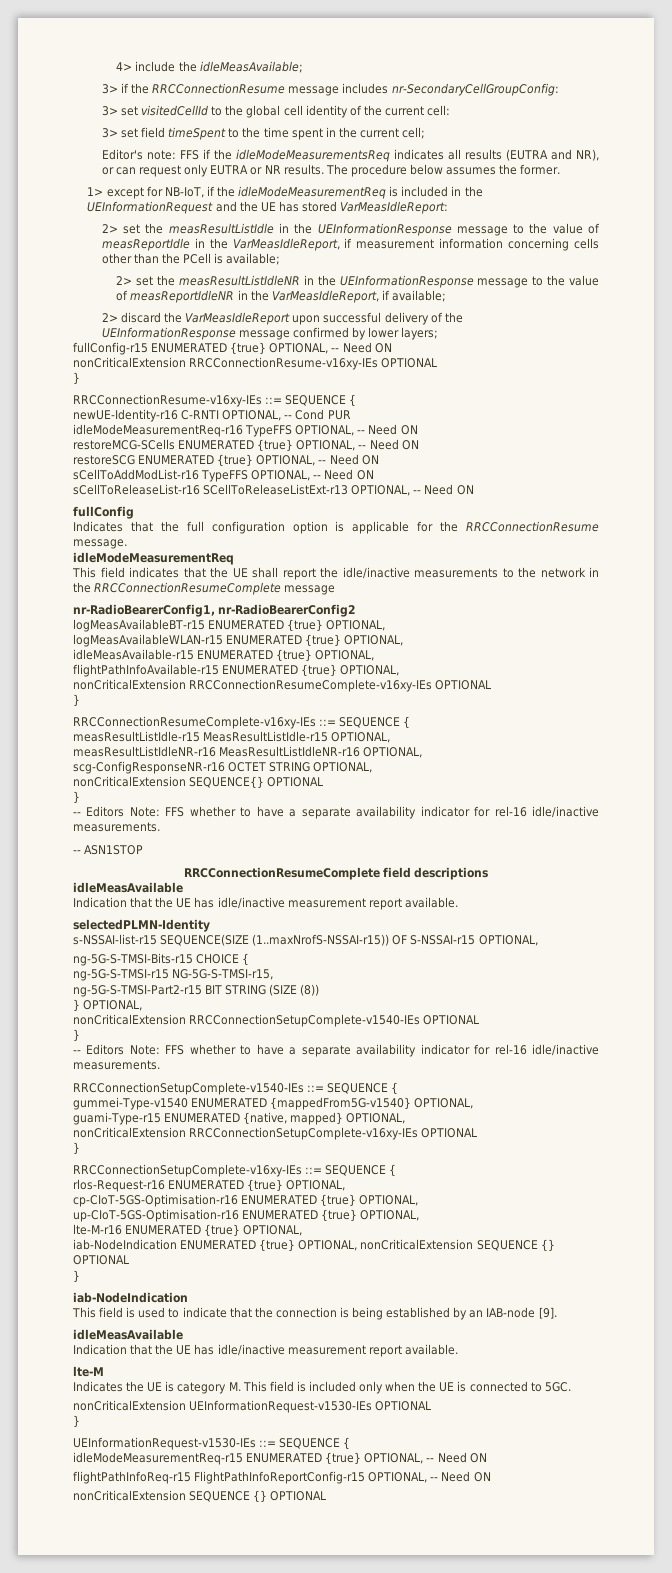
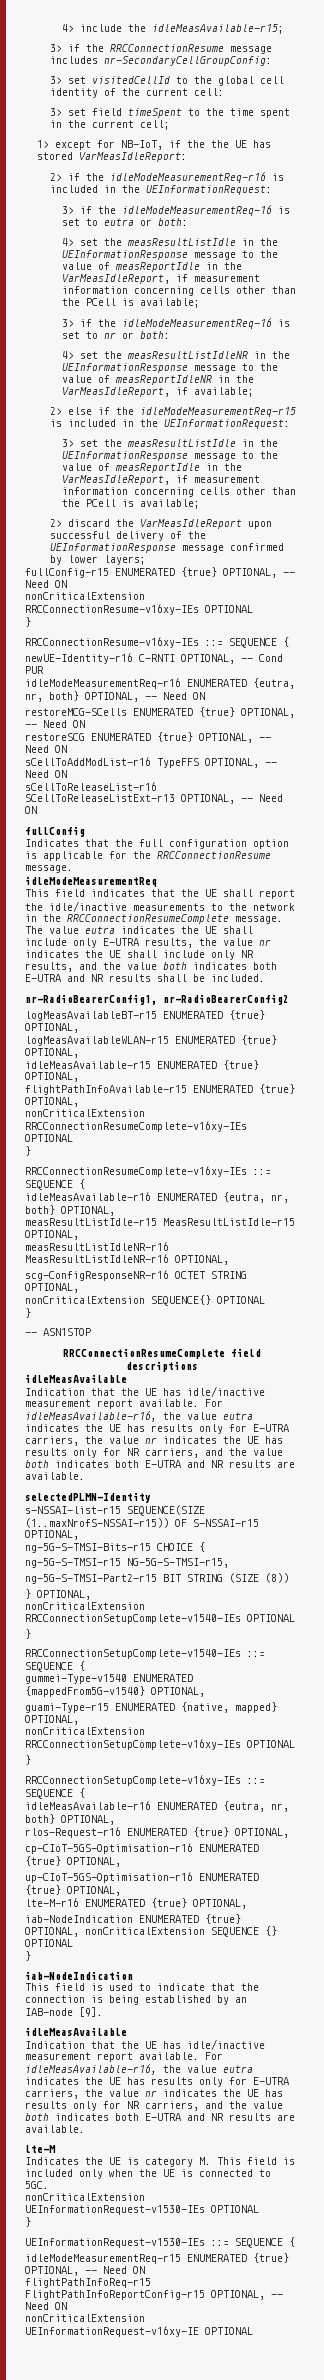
[199,61,303,73] idleMeasAvailable; -> [152,24,285,34] idleMeasAvailable-r15;
[101,149,599,162] [101,164,561,177] // Editor's note: FFS if the idleModeMeasurementsReq indicates all results (EUTRA and NR), or can request only EUTRA or NR results. The procedure below assumes the former. -> (170, 125) none
[238,186,483,199] [87,201,237,214] idleModeMeasurementReq is included in the UEInformationRequest and -> (206, 144) none
(118, 228) none -> [67,172,284,183] [49,185,272,195] [62,205,291,216] [62,218,189,226] [62,238,75,246] if the idleModeMeasurementReq-r16 is included in the UEInformationRequest: // 3> if the idleModeMeasurementReq-16 is set to eutra or both: // 4>
[116,276,133,285] 2> -> [62,318,291,329] [62,331,171,339] [62,351,75,359] 3> if the idleModeMeasurementReq-16 is set to nr or both: // 4>
(446, 296) none -> [49,407,296,417] [49,419,290,429] [62,439,279,447] [62,451,279,461] [62,463,243,473] [62,475,261,485] [62,487,297,497] [62,499,201,509] // 2> else if the idleModeMeasurementReq-r15 is included in the UEInformationRequest: // 3> set the measResultListIdle in the UEInformationResponse message to the value of measReportIdle in the VarMeasIdleReport, if measurement information concerning cells other than the PCell is available;
[245,425,293,437] TypeFFS -> [187,678,295,689] [25,691,79,702] ENUMERATED {eutra, nr, both}
[284,585,336,595] message -> [235,916,283,924] [25,926,253,934] [25,938,271,948] [25,950,254,960] [25,962,277,972] [25,974,265,982] message. The value eutra indicates the UE shall include only E-UTRA results, the value nr indicates the UE shall include only NR results, and the value both indicates both E-UTRA and NR results shall be included.
(411, 722) none -> [25,1192,289,1203] [25,1205,115,1216] // idleMeasAvailable-r16 ENUMERATED {eutra, nr, both} OPTIONAL,
[73,806,599,819] [73,822,160,832] // -- Editors Note: FFS whether to have a separate availability indicator for rel-16 idle/inactive measurements. -> (31, 1313) none
(458, 902) none -> [205,1399,223,1407] [25,1411,253,1422] [25,1424,289,1434] [25,1436,283,1446] [25,1448,283,1458] [25,1460,295,1468] [25,1472,85,1480] For idleMeasAvailable-r16, the value eutra indicates the UE has results only for E-UTRA carriers, the value nr indicates the UE has results only for NR carriers, and the value both indicates both E-UTRA and NR results are available.
[73,1044,599,1057] [73,1060,160,1070] // -- Editors Note: FFS whether to have a separate availability indicator for rel-16 idle/inactive measurements. -> (31, 1634) none
(397, 1170) none -> [25,1801,289,1812] [25,1814,115,1825] // idleMeasAvailable-r16 ENUMERATED {eutra, nr, both} OPTIONAL,
(458, 1349) none -> [205,2052,223,2060] [25,2064,253,2075] [25,2077,289,2087] [25,2089,283,2099] [25,2101,283,2111] [25,2113,295,2121] [25,2125,85,2133] For idleMeasAvailable-r16, the value eutra indicates the UE has results only for E-UTRA carriers, the value nr indicates the UE has results only for NR carriers, and the value both indicates both E-UTRA and NR results are available.
[189,1490,268,1502] SEQUENCE {} -> [25,2326,199,2337] UEInformationRequest-v16xy-IE

